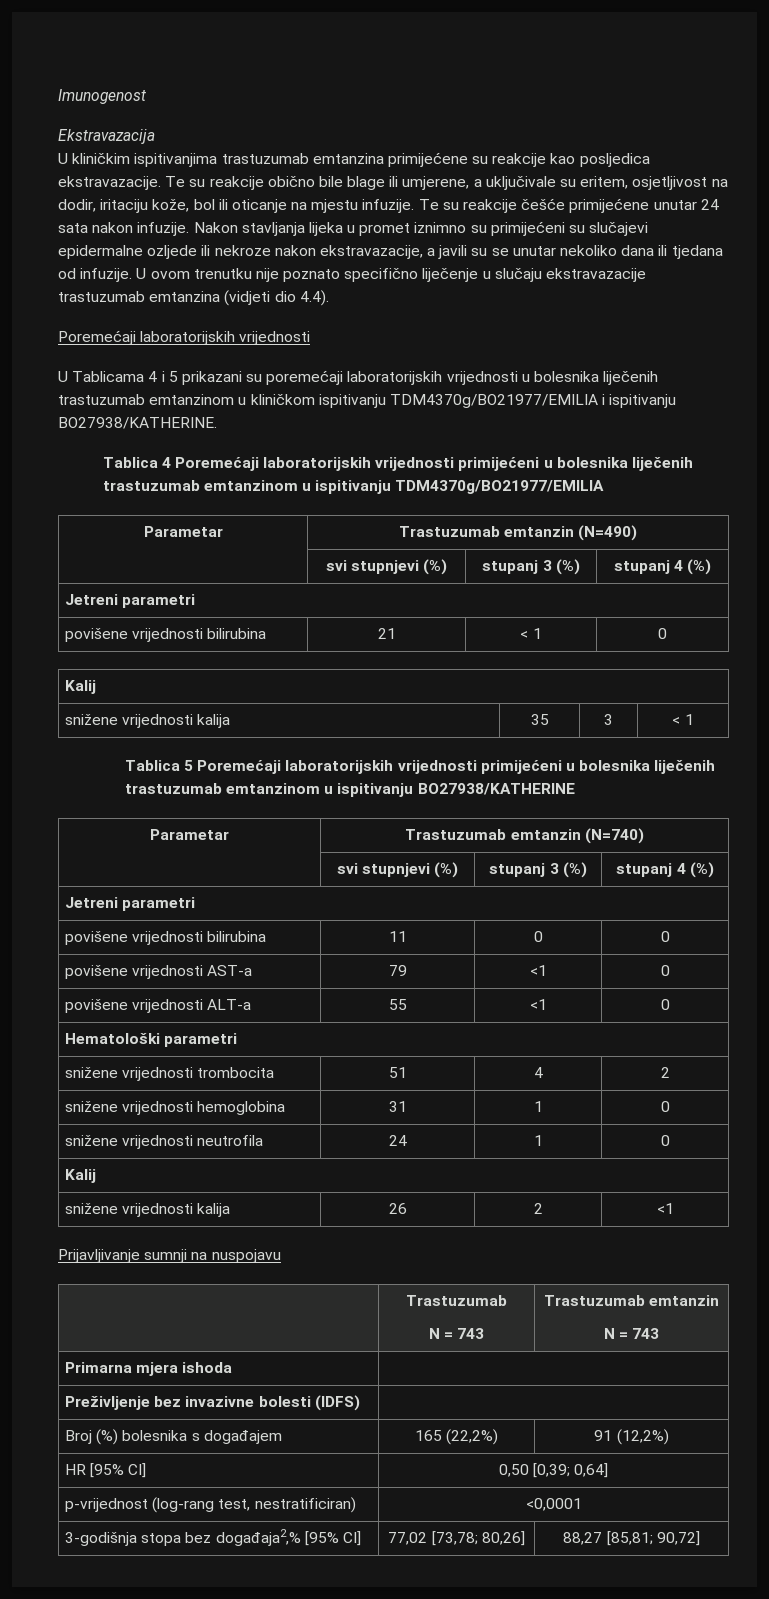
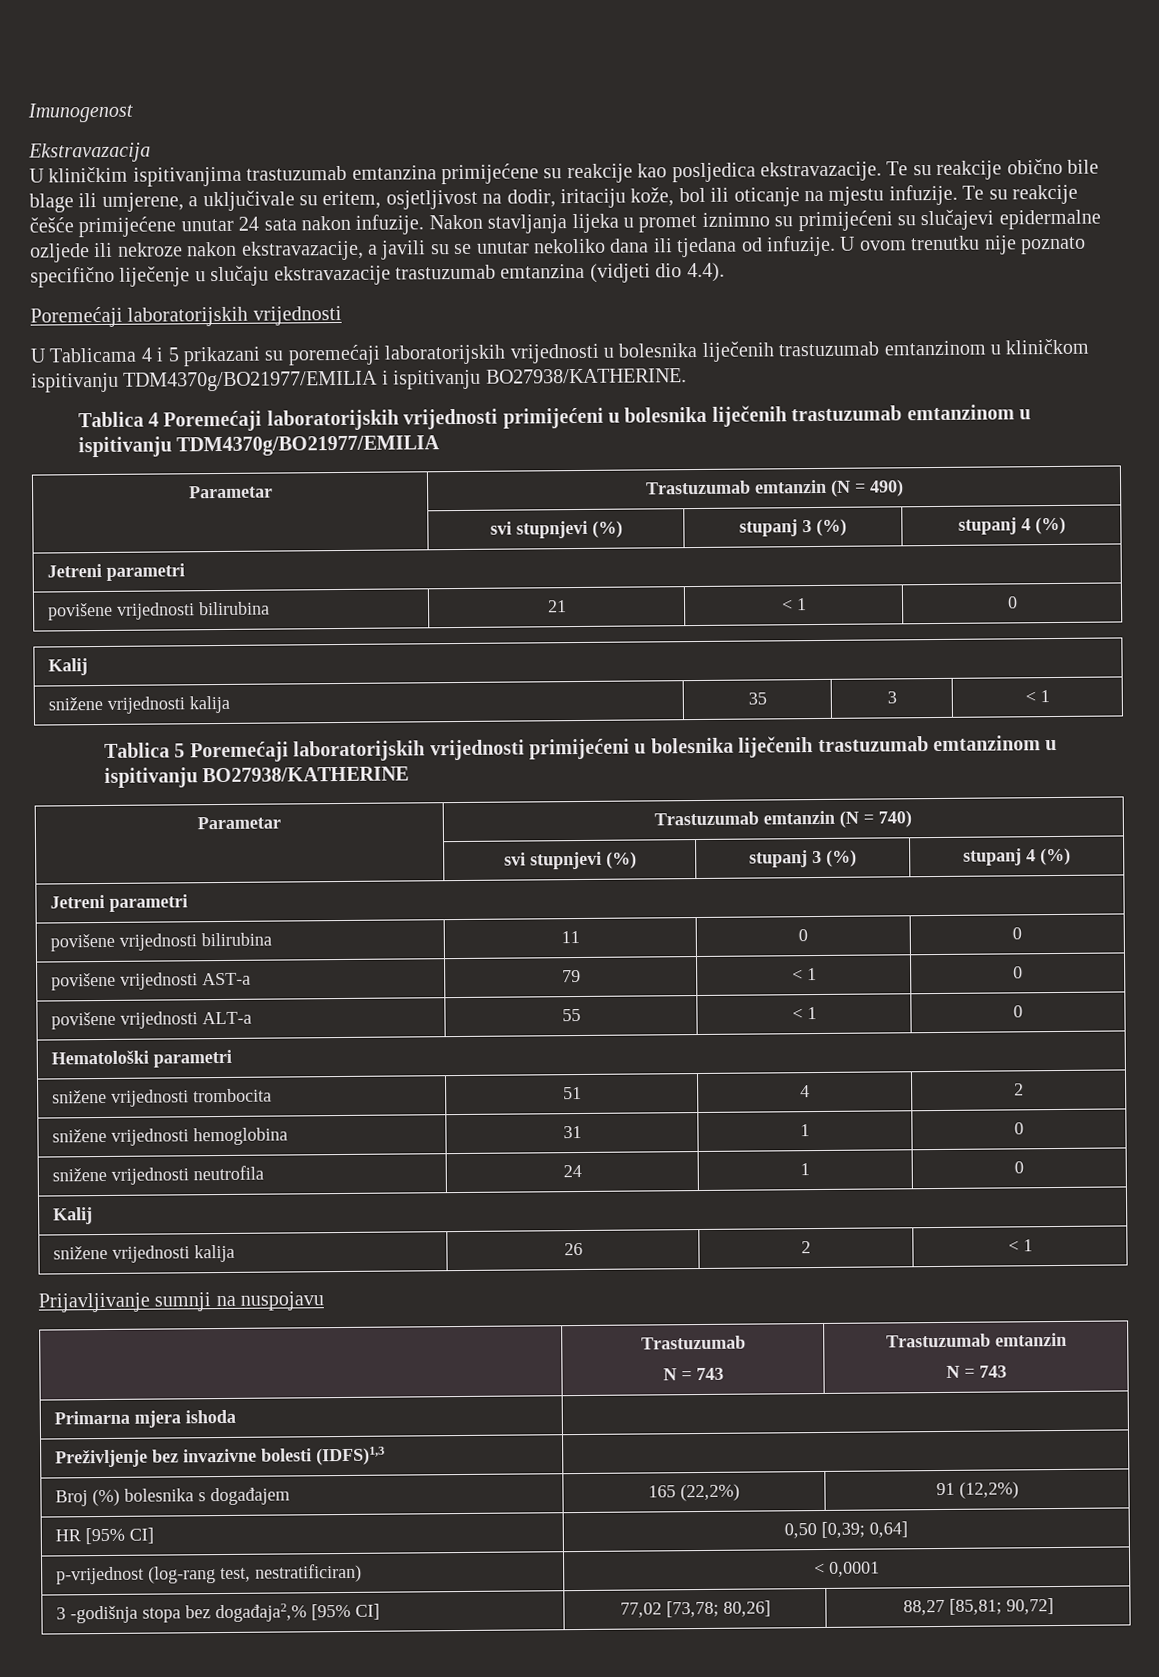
[578,525,638,541] (N=490) -> [830,479,904,497] (N = 490)
[584,828,644,844] (N=740) -> [839,810,912,828] (N = 740)
[529,965,547,976] <1 -> [791,968,817,981] < 1
[529,999,547,1010] <1 -> [791,1007,817,1020] < 1
[656,1203,674,1214] <1 -> [1007,1239,1033,1252] < 1
[314,1395,360,1411] (IDFS) -> [315,1446,385,1466] (IDFS)1,3
[525,1498,582,1511] [65,1532,138,1546] <0,0001 // 3-godišnja -> [814,1561,880,1577] [55,1605,138,1624] < 0,0001 // 3 -godišnja

